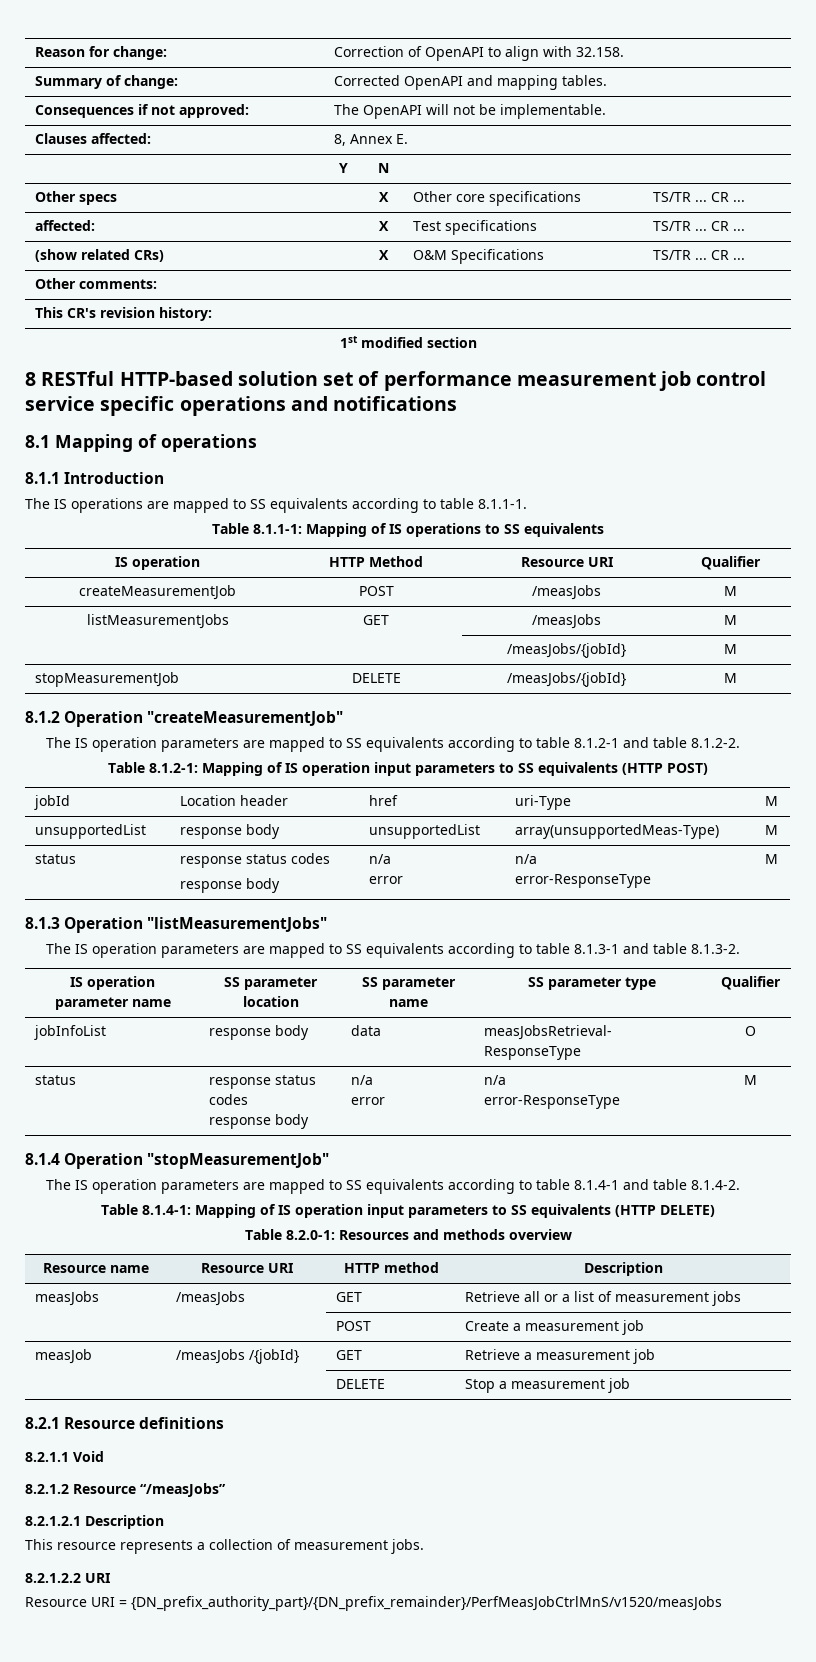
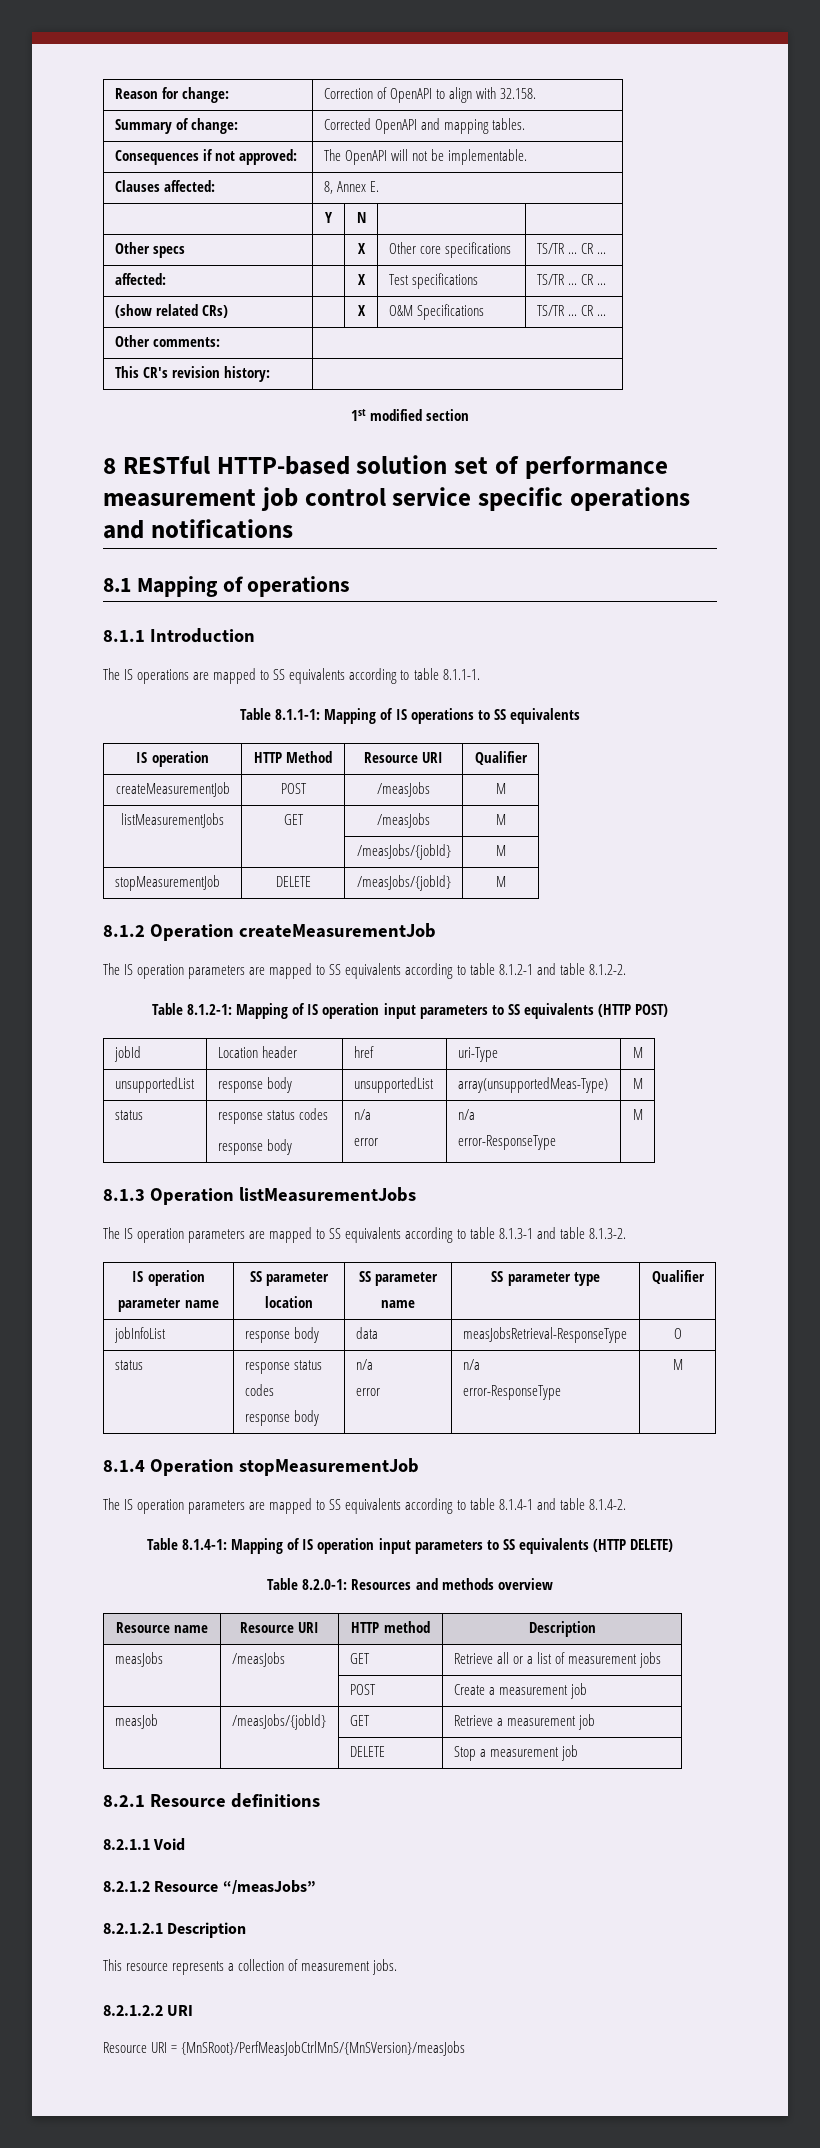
[147,711,344,726] "createMeasurementJob" -> [238,923,436,938] createMeasurementJob
[147,917,328,932] "listMeasurementJobs" -> [238,1187,416,1202] listMeasurementJobs
[147,1153,330,1169] "stopMeasurementJob" -> [238,1458,419,1476] stopMeasurementJob
[176,1349,300,1364] /measJobs /{jobId} -> [231,1714,326,1730] /measJobs/{jobId}
[131,1596,722,1611] {DN_prefix_authority_part}/{DN_prefix_remainder}/PerfMeasJobCtrlMnS/v1520/measJobs -> [181,2041,466,2056] {MnSRoot}/PerfMeasJobCtrlMnS/{MnSVersion}/measJobs

